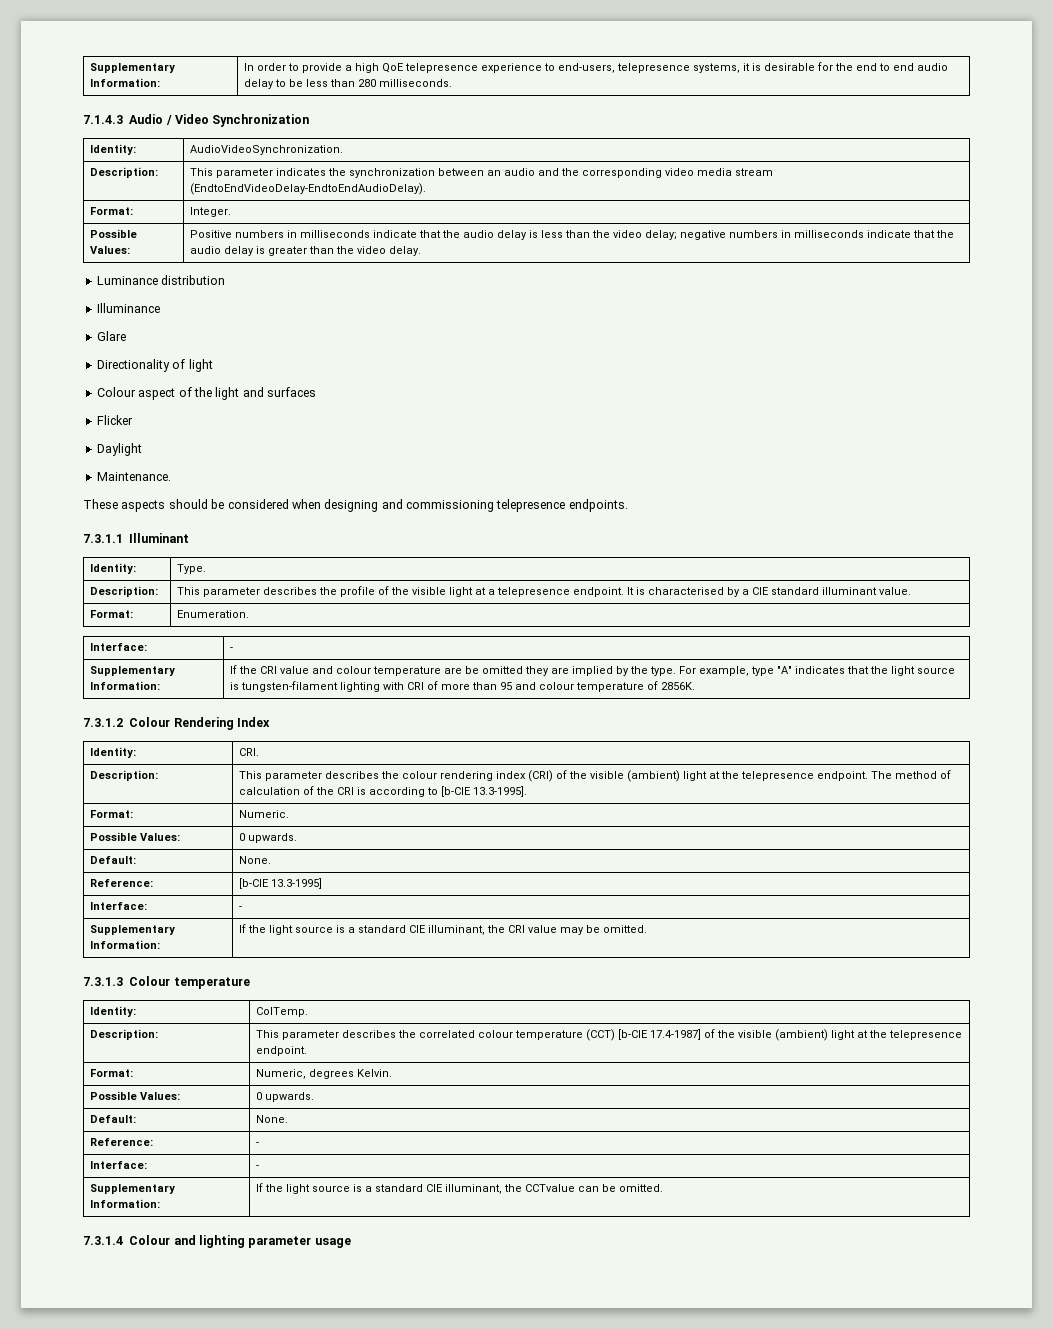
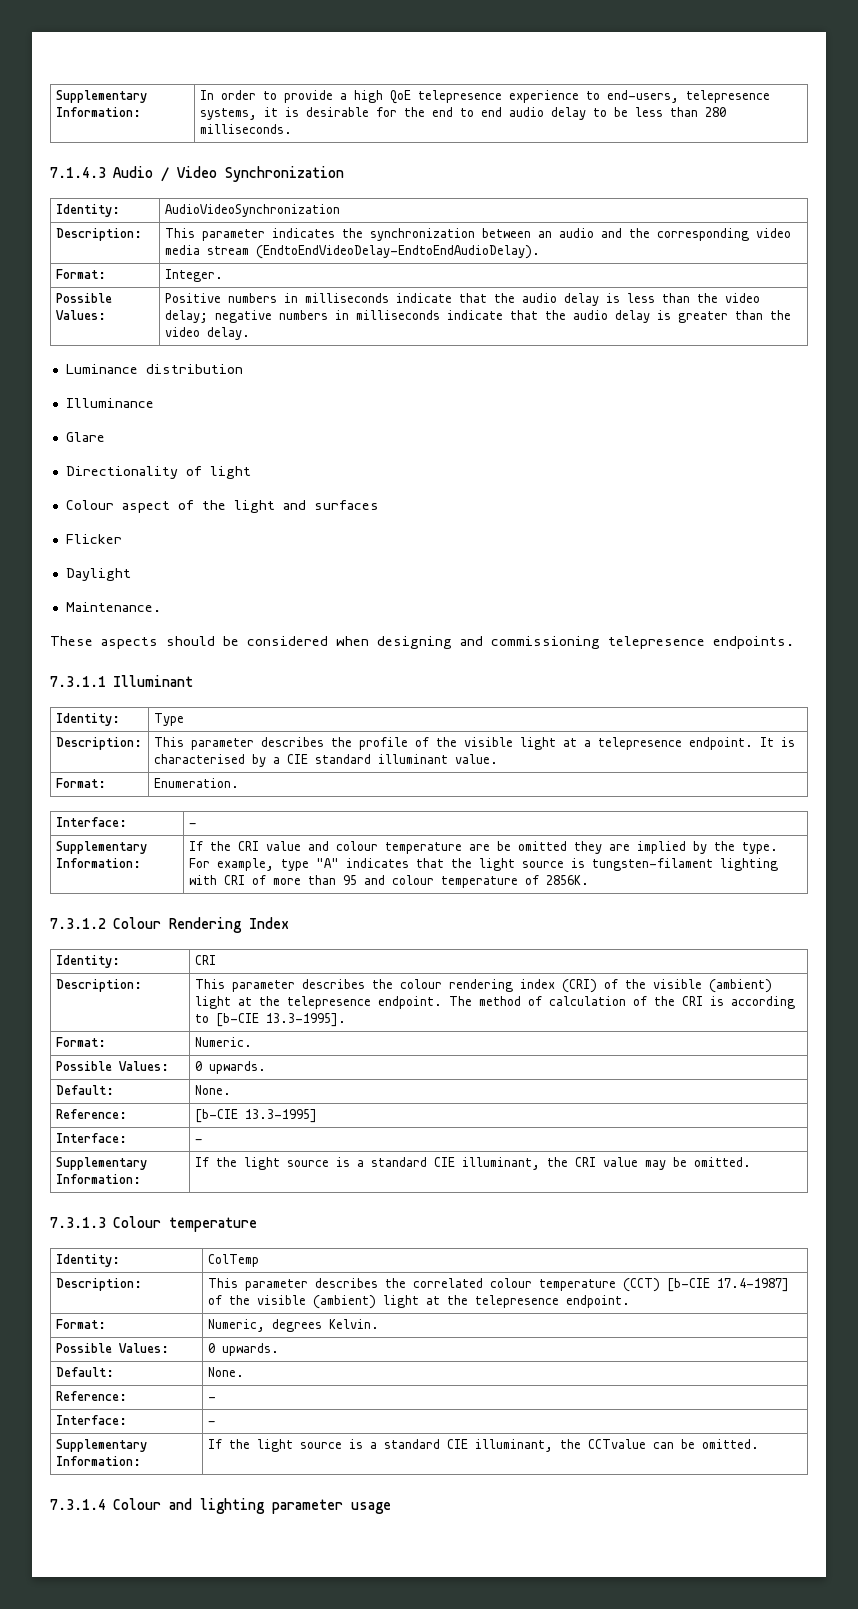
[190,145,344,155] AudioVideoSynchronization. -> [164,204,340,217] AudioVideoSynchronization
[177,564,207,574] Type. -> [153,713,184,726] Type
[239,748,260,756] CRI. -> [194,955,216,965] CRI
[256,1007,309,1017] ColTemp. -> [207,1254,259,1267] ColTemp

